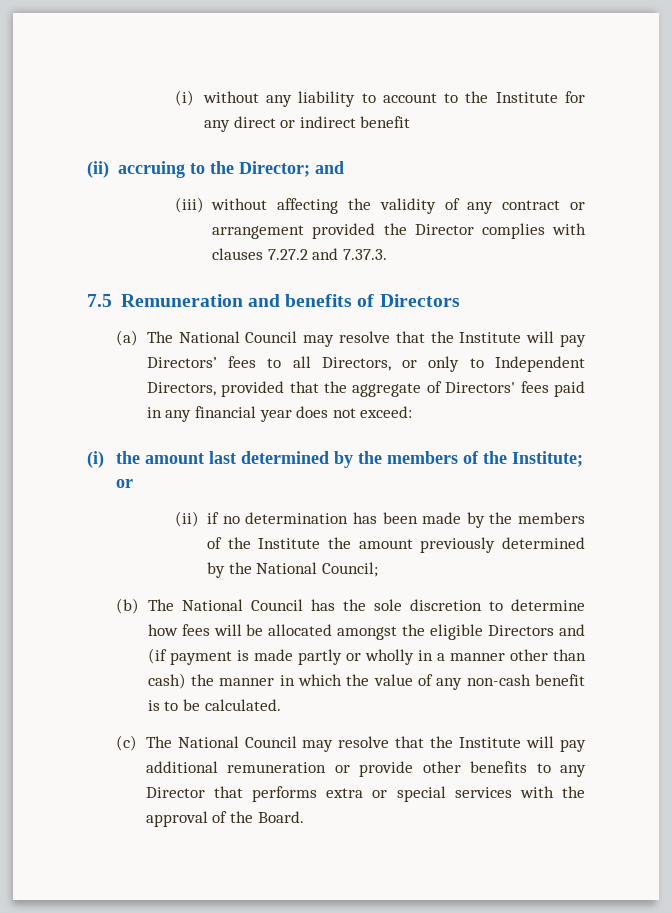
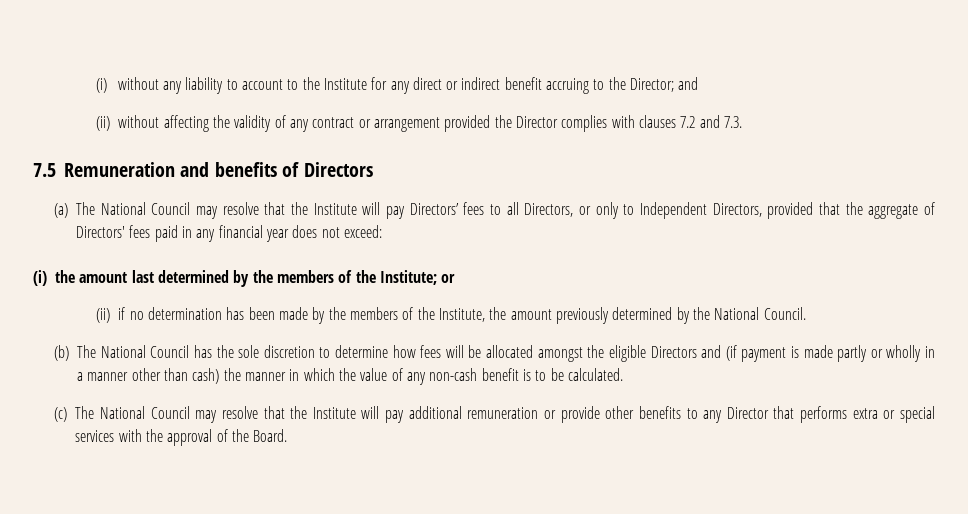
[87,161,109,178] // (ii) -> (542, 83) none
[174,197,204,213] (iii) -> [96,116,111,131] (ii)
[267,248,387,260] 7.27.2 and 7.37.3. -> [680,115,742,128] 7.2 and 7.3.
[258,538,321,549] Institute -> [439,308,486,322] Institute,
[321,562,378,577] Council; -> [763,307,806,320] Council.

